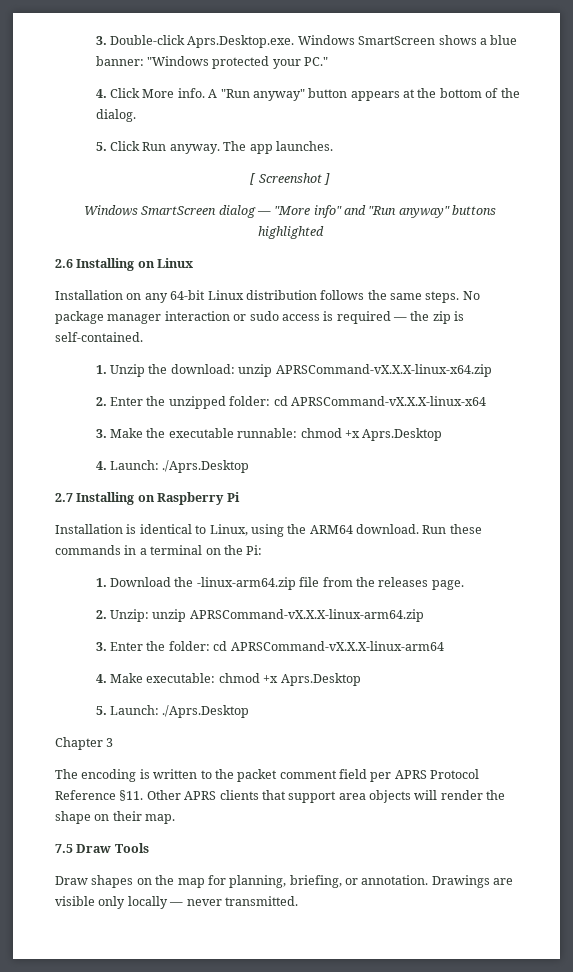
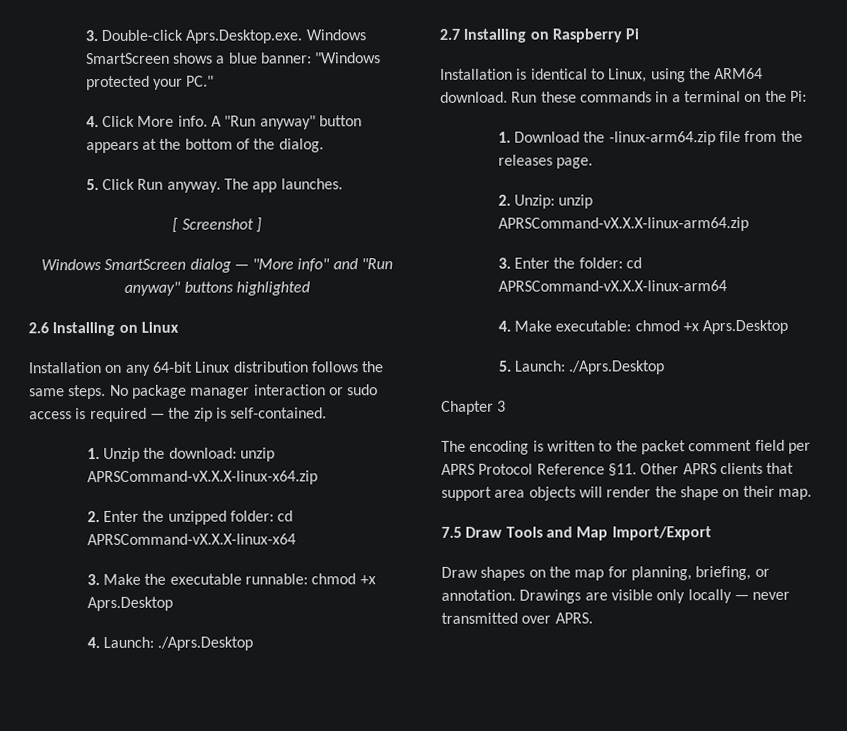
(149, 848) none -> [545,526,712,541] and Map Import/Export
[224,896,298,906] transmitted. -> [441,612,593,624] transmitted over APRS.

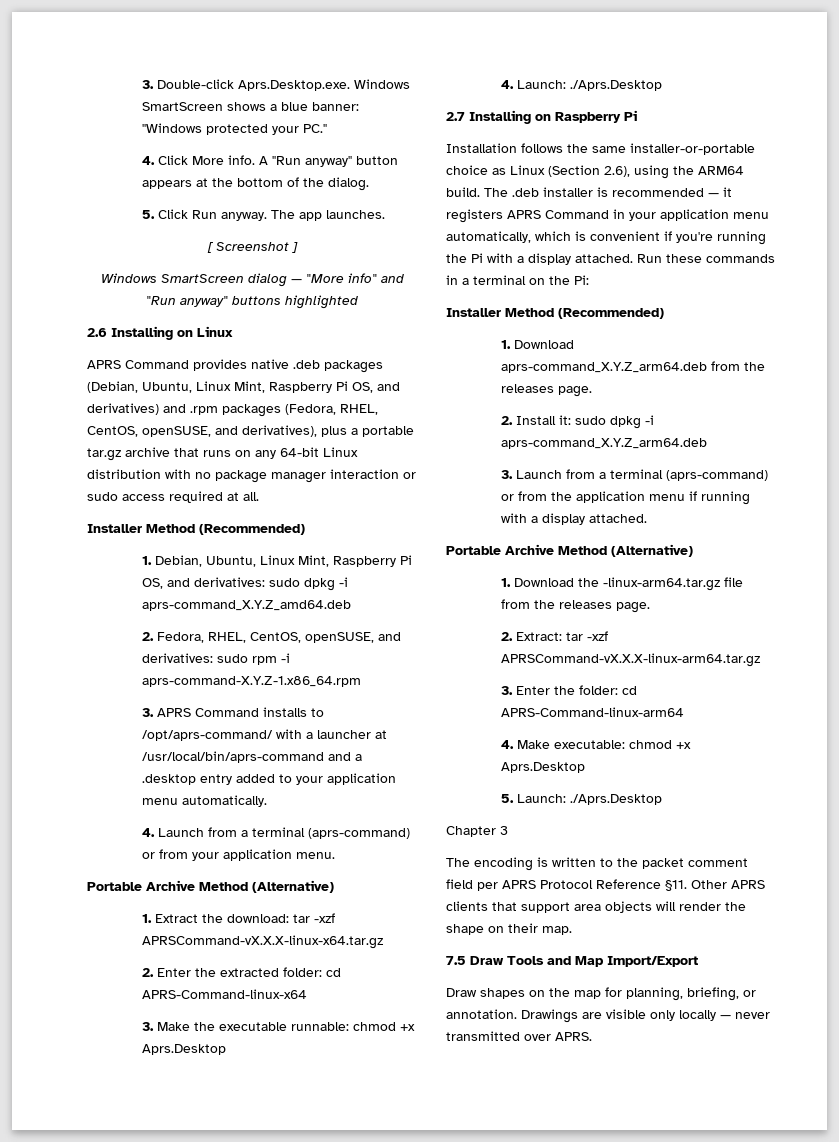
[28,362,102,374] Installation -> [87,359,383,373] [87,381,400,393] [87,403,378,417] [87,425,414,437] [87,447,231,461] APRS Command provides native .deb packages (Debian, Ubuntu, Linux Mint, Raspberry Pi OS, and derivatives) and .rpm packages (Fedora, RHEL, CentOS, openSUSE, and derivatives), plus a portable tar.gz archive that runs
[310,361,385,373] [29,384,129,400] follows the same steps. No -> [165,469,211,479] with no
[75,407,328,423] [86,447,276,463] [86,470,318,486] is required — the zip is self-contained. // 1. Unzip the download: unzip APRSCommand-vX.X.X-linux-x64.zip -> [169,491,259,503] [87,524,305,535] [142,555,413,567] [142,577,349,591] [142,600,352,611] [142,632,402,643] [142,653,291,665] [142,676,362,687] [142,707,325,717] [142,729,388,741] [142,751,363,763] [142,773,397,785] [142,795,268,807] [142,827,411,839] [142,849,336,861] [87,880,334,893] [142,913,336,923] [142,935,385,949] required at all. // Installer Method (Recommended) // 1. Debian, Ubuntu, Linux Mint, Raspberry Pi OS, and derivatives: sudo dpkg -i aprs-command_X.Y.Z_amd64.deb // 2. Fedora, RHEL, CentOS, openSUSE, and derivatives: sudo rpm -i aprs-command-X.Y.Z-1.x86_64.rpm // 3. APRS Command installs to /opt/aprs-command/ with a launcher at /usr/local/bin/aprs-command and a .desktop entry added to your application menu automatically. // 4. Launch from a terminal (aprs-command) or from your application menu. // Portable Archive Method (Alternative) // 1. Extract the download: tar -xzf APRSCommand-vX.X.X-linux-x64.tar.gz
[167,510,294,525] [86,533,296,546] unzipped folder: cd APRSCommand-vX.X.X-linux-x64 -> [220,967,342,977] [142,989,308,999] extracted folder: cd APRS-Command-linux-x64
[516,67,764,83] [440,91,508,103] is identical to Linux, using the ARM64 download. -> [521,143,755,155] [446,165,744,179] [446,187,732,197] [446,209,769,223] [446,231,766,245] [446,253,633,265] follows the same installer-or-portable choice as Linux (Section 2.6), using the ARM64 build. The .deb installer is recommended — it registers APRS Command in your application menu automatically, which is convenient if you're running the Pi with a display attached.
(807, 96) none -> [446,308,664,319] [501,340,575,349] [501,361,766,373] [501,384,593,397] [501,415,655,429] [501,438,708,449] [501,469,769,481] [501,491,751,505] [501,513,648,525] [446,544,693,557] // Installer Method (Recommended) // 1. Download aprs-command_X.Y.Z_arm64.deb from the releases page. // 2. Install it: sudo dpkg -i aprs-command_X.Y.Z_arm64.deb // 3. Launch from a terminal (aprs-command) or from the application menu if running with a display attached. // Portable Archive Method (Alternative)
[608,131,716,146] -linux-arm64.zip -> [603,577,722,591] -linux-arm64.tar.gz
[514,194,594,209] [497,216,749,232] Unzip: unzip APRSCommand-vX.X.X-linux-arm64.zip -> [516,631,609,641] [501,653,762,667] Extract: tar -xzf APRSCommand-vX.X.X-linux-arm64.tar.gz
[497,280,727,292] APRSCommand-vX.X.X-linux-arm64 -> [501,707,685,717] APRS-Command-linux-arm64

